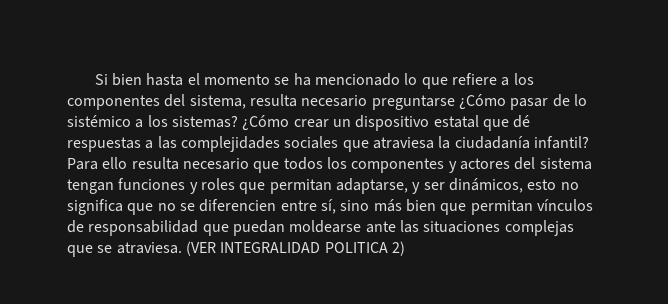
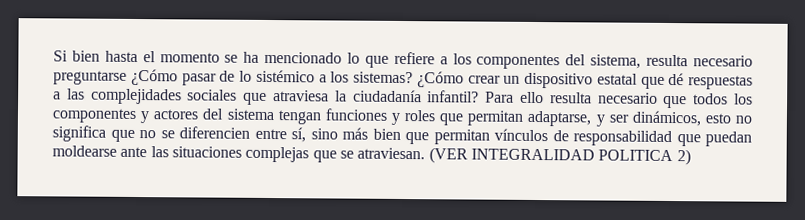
[116,242,182,254] atraviesa. -> [357,147,426,160] atraviesan.

